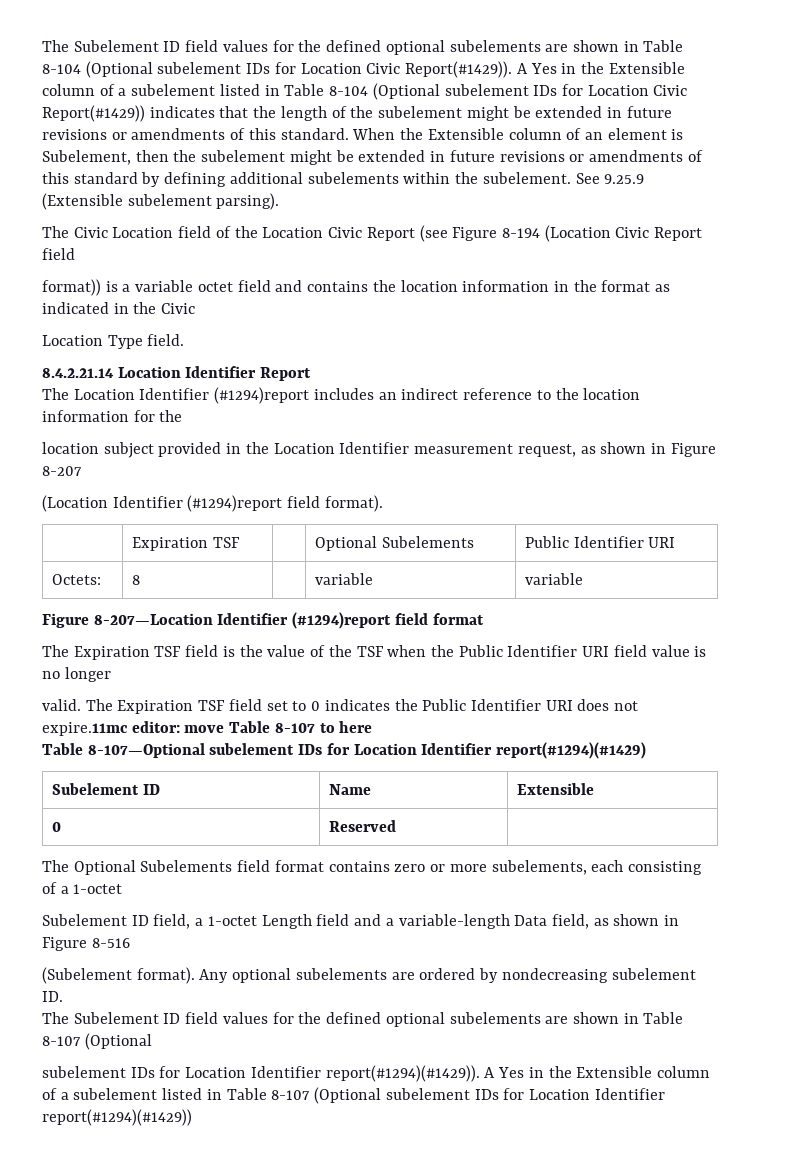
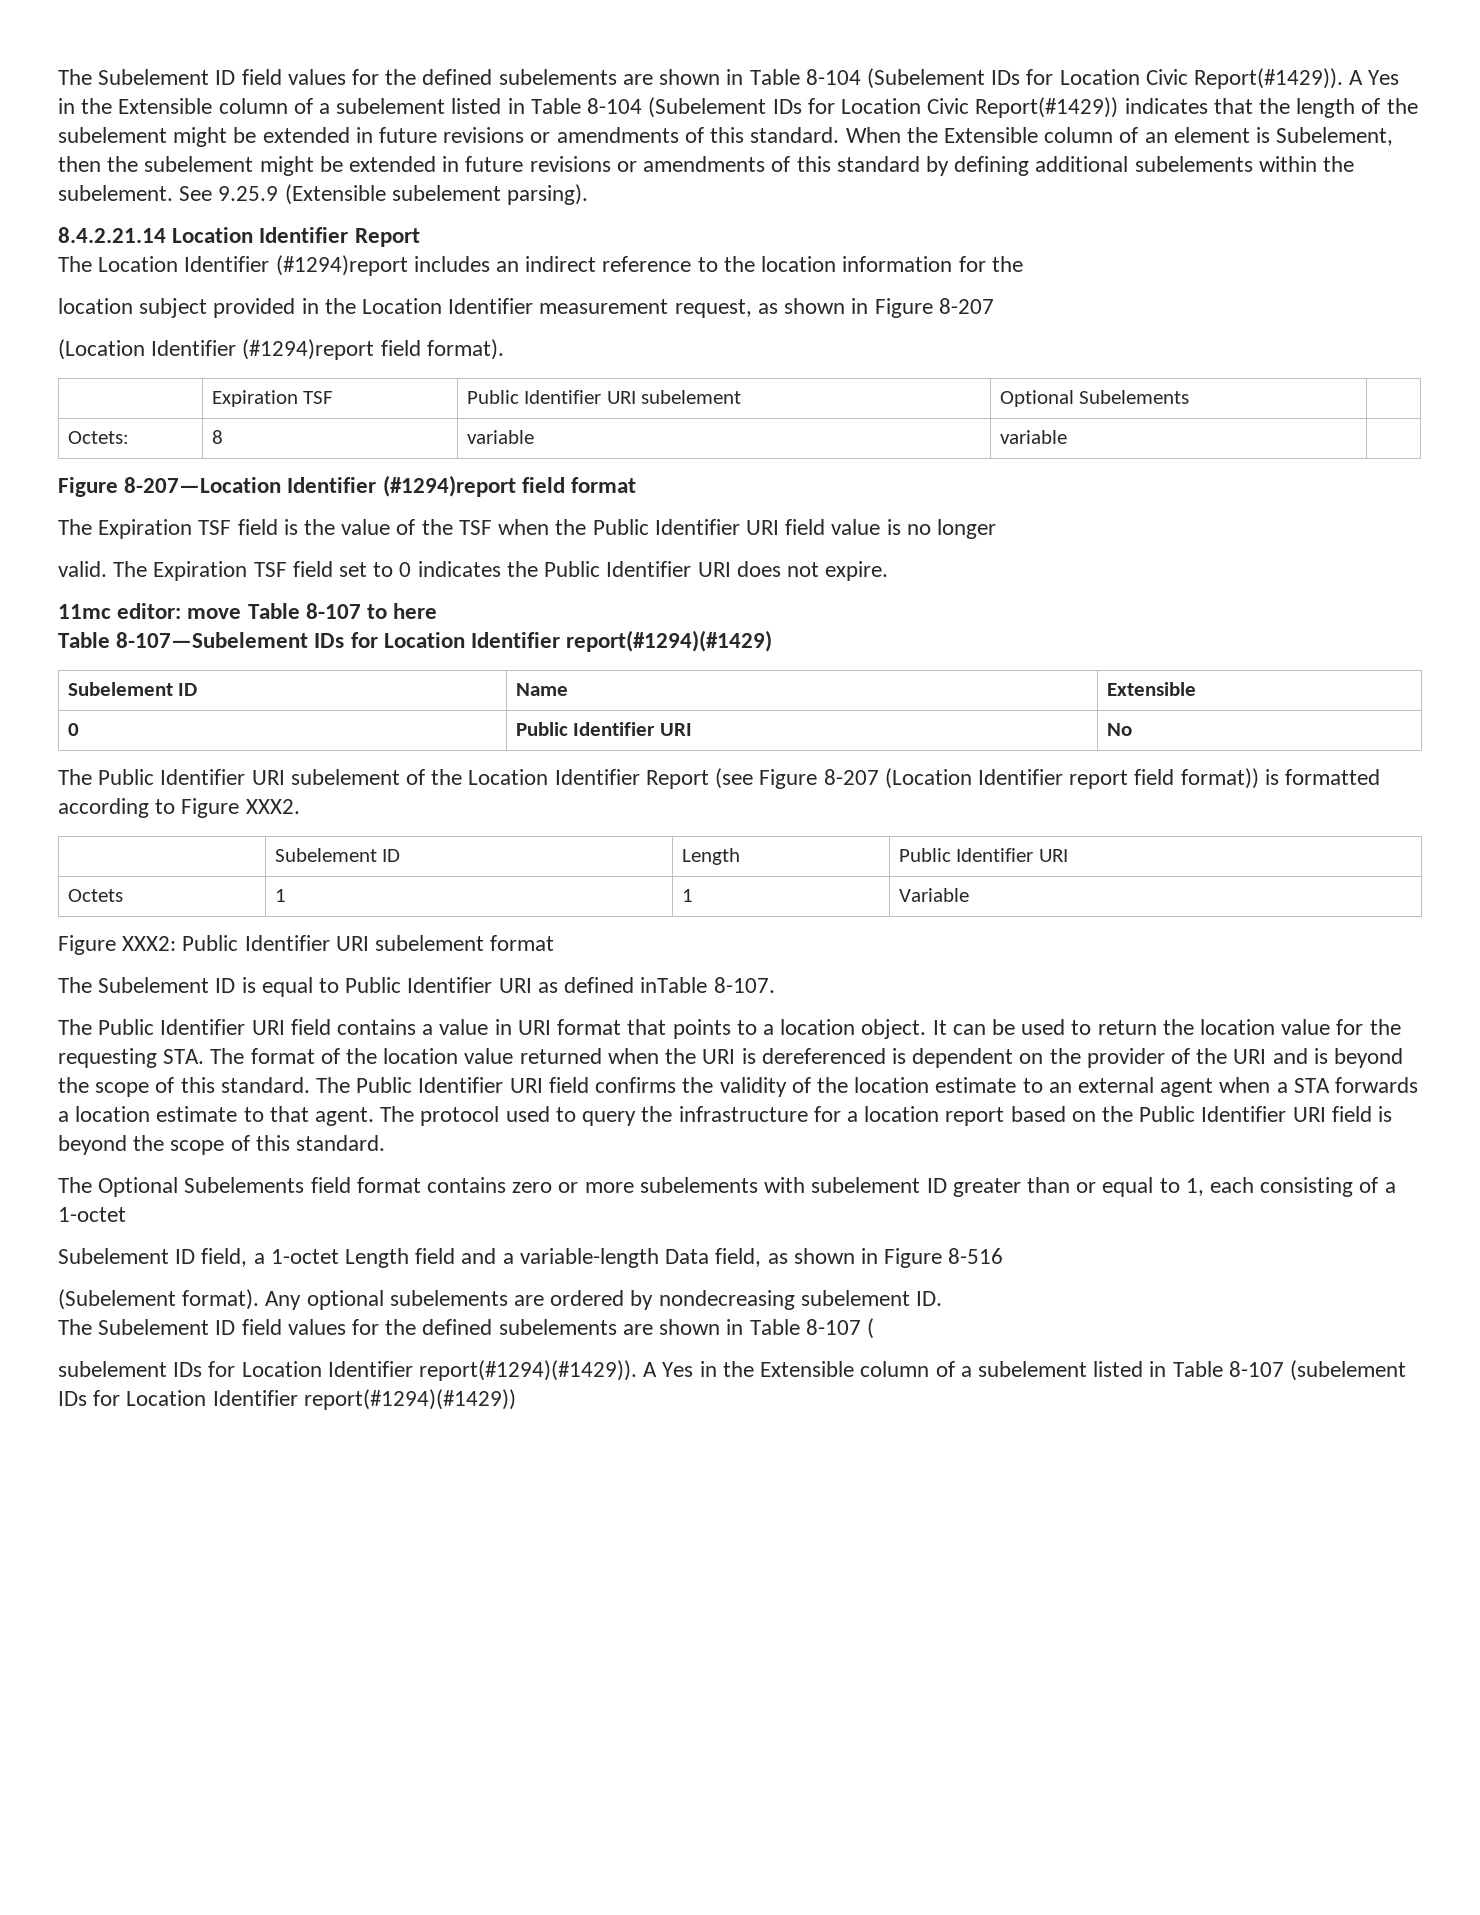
[42,40,445,55] The Subelement ID field values for the defined optional -> [58,69,493,85] The Subelement ID field values for the defined
[85,61,242,78] (Optional subelement -> [866,68,985,89] (Subelement
[372,83,529,100] (Optional subelement -> [648,97,767,118] (Subelement
[42,225,703,242] [42,248,75,260] [42,279,671,296] [42,302,196,314] [42,334,185,349] // The Civic Location field of the Location Civic Report (see Figure 8-194 (Location Civic Report field // format)) is a variable octet field and contains the location information in the format as indicated in the Civic // Location Type field. -> (589, 194) none
(240, 542) none -> [466,390,742,404] Public Identifier URI subelement
[524,536,676,548] Public Identifier URI -> (1190, 397) none
[314,573,373,585] [524,573,583,585] | variable | variable -> [466,430,534,444] [999,430,1067,444] variable | variable |
[42,722,127,736] expire.11mc -> [825,561,889,581] [58,604,111,619] expire. // 11mc
[87,743,295,758] 8-107—Optional subelement -> [116,632,309,648] 8-107—Subelement
[328,820,396,832] Reserved | -> [515,722,692,736] [1106,723,1132,736] [58,768,1380,789] [58,798,300,818] [274,848,401,862] [681,848,740,865] [898,848,1068,862] [67,889,123,902] [274,889,286,902] [681,889,693,902] [898,888,969,902] [58,935,555,955] [58,977,775,997] [58,1019,1401,1039] [58,1048,1404,1068] [58,1077,1419,1097] [58,1106,1393,1126] [58,1135,386,1155] Public Identifier URI | No // The Public Identifier URI subelement of the Location Identifier Report (see Figure 8-207 (Location Identifier report field format)) is formatted according to Figure XXX2. // | Subelement ID | Length | Public Identifier URI // Octets | 1 | 1 | Variable // Figure XXX2: Public Identifier URI subelement format // The Subelement ID is equal to Public Identifier URI as defined inTable 8-107. // The Public Identifier URI field contains a value in URI format that points to a location object. It can be used to return the location value for the requesting STA. The format of the location value returned when the URI is dereferenced is dependent on the provider of the URI and is beyond the scope of this standard. The Public Identifier URI field confirms the validity of the location estimate to an external agent when a STA forwards a location estimate to that agent. The protocol used to query the infrastructure for a location report based on the Public Identifier URI field is beyond the scope of this standard.
[491,860,587,875] subelements, -> [639,1177,1204,1197] subelements with subelement ID greater than or equal to 1,
[385,1012,445,1027] optional -> (493, 1327) none
[84,1033,152,1050] (Optional -> [866,1318,874,1339] (
[314,1087,470,1104] (Optional subelement -> [1289,1360,1406,1381] (subelement

